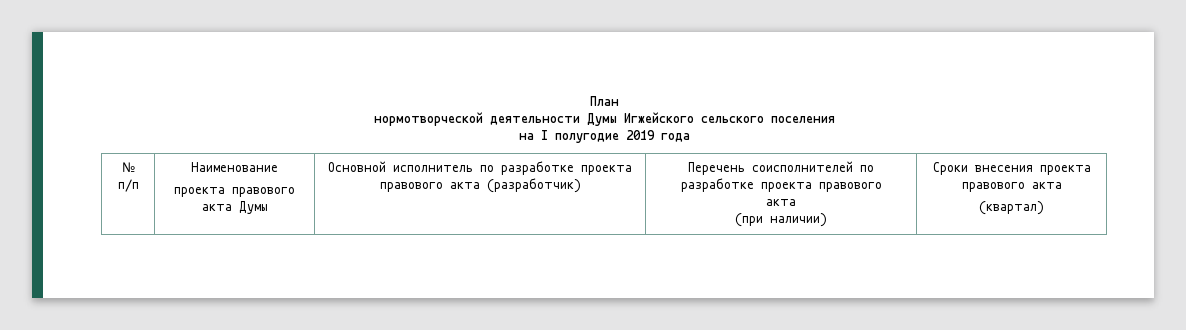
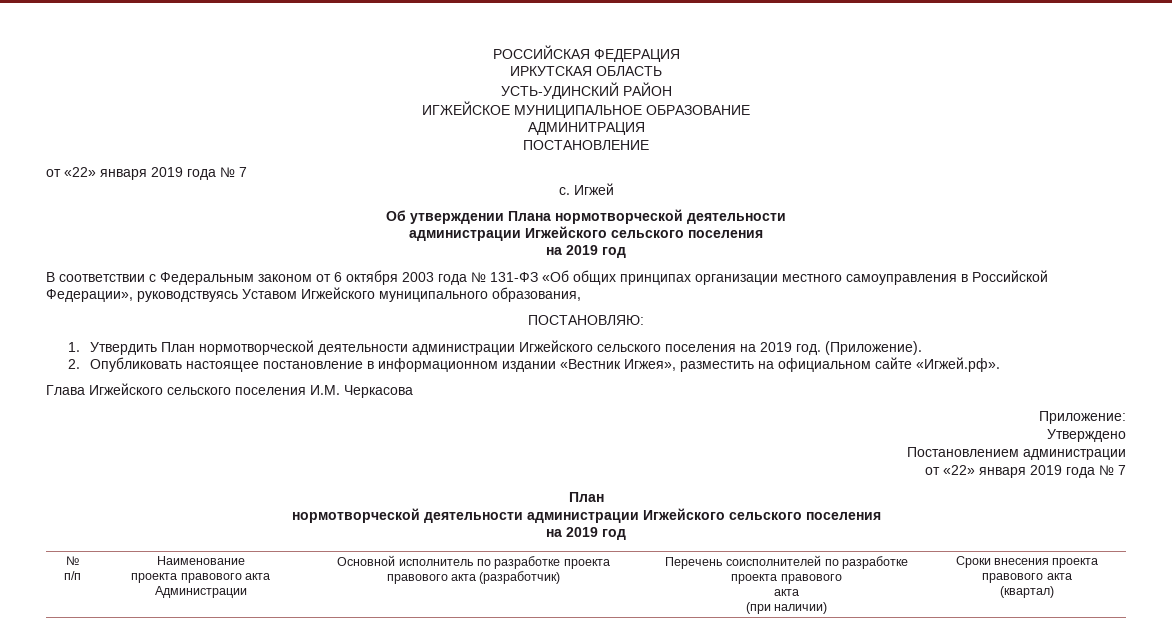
[589,96,619,107] [373,112,835,126] [518,130,690,143] План // нормотворческой деятельности Думы Игжейского сельского поселения // на I полугодие 2019 года -> [492,45,680,62] [510,66,662,76] [500,82,672,99] [422,101,750,118] [527,122,645,135] [523,140,649,150] [46,167,247,180] [558,183,614,195] [386,209,786,224] [409,226,763,241] [546,245,626,258] [46,270,1048,285] [46,287,581,302] [528,315,644,325] [68,340,923,355] [68,357,1001,372] [46,383,413,398] [1039,411,1126,424] [1047,429,1126,442] [907,447,1126,460] [925,465,1126,478] [568,492,604,502] [291,508,881,523] [546,527,626,540] РОССИЙСКАЯ ФЕДЕРАЦИЯ // ИРКУТСКАЯ ОБЛАСТЬ // УСТЬ-УДИНСКИЙ РАЙОН // ИГЖЕЙСКОЕ МУНИЦИПАЛЬНОЕ ОБРАЗОВАНИЕ // АДМИНИТРАЦИЯ // ПОСТАНОВЛЕНИЕ // от «22» января 2019 года № 7 // с. Игжей // Об утверждении Плана нормотворческой деятельности // администрации Игжейского сельского поселения // на 2019 год // В соответствии с Федеральным законом от 6 октября 2003 года № 131-ФЗ «Об общих принципах организации местного самоуправления в Российской Федерации», руководствуясь Уставом Игжейского муниципального образования, // ПОСТАНОВЛЯЮ: // 1. Утвердить План нормотворческой деятельности администрации Игжейского сельского поселения на 2019 год. (Приложение). // 2. Опубликовать настоящее постановление в информационном издании «Вестник Игжея», разместить на официальном сайте «Игжей.рф». // Глава Игжейского сельского поселения И.М. Черкасова // Приложение: // Утверждено // Постановлением администрации // от «22» января 2019 года № 7 // План // нормотворческой деятельности администрации Игжейского сельского поселения // на 2019 год
[238,201,268,214] Думы -> [154,586,247,598] Администрации

